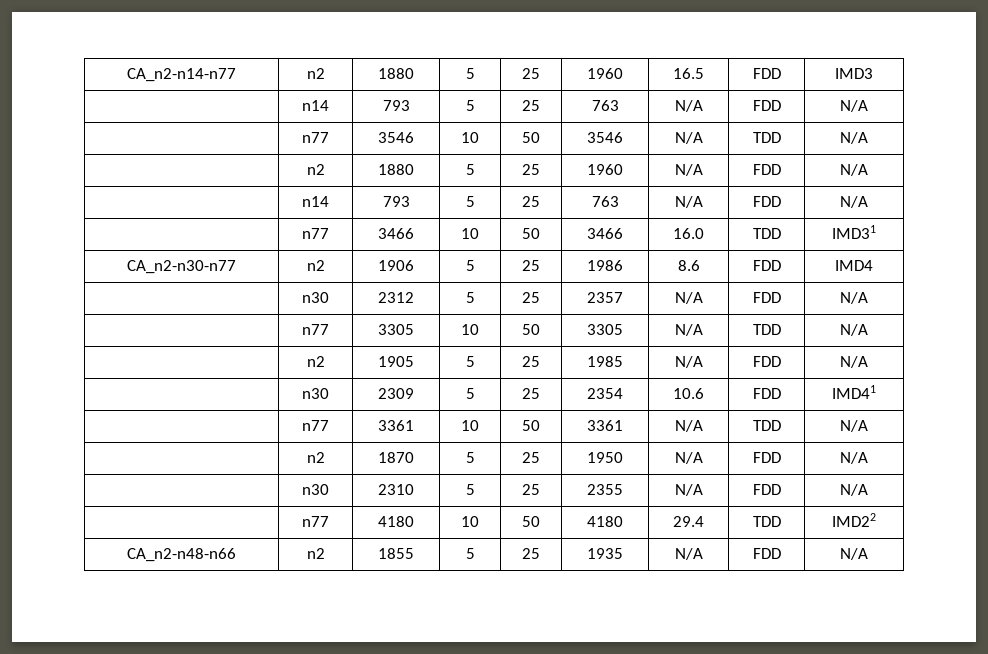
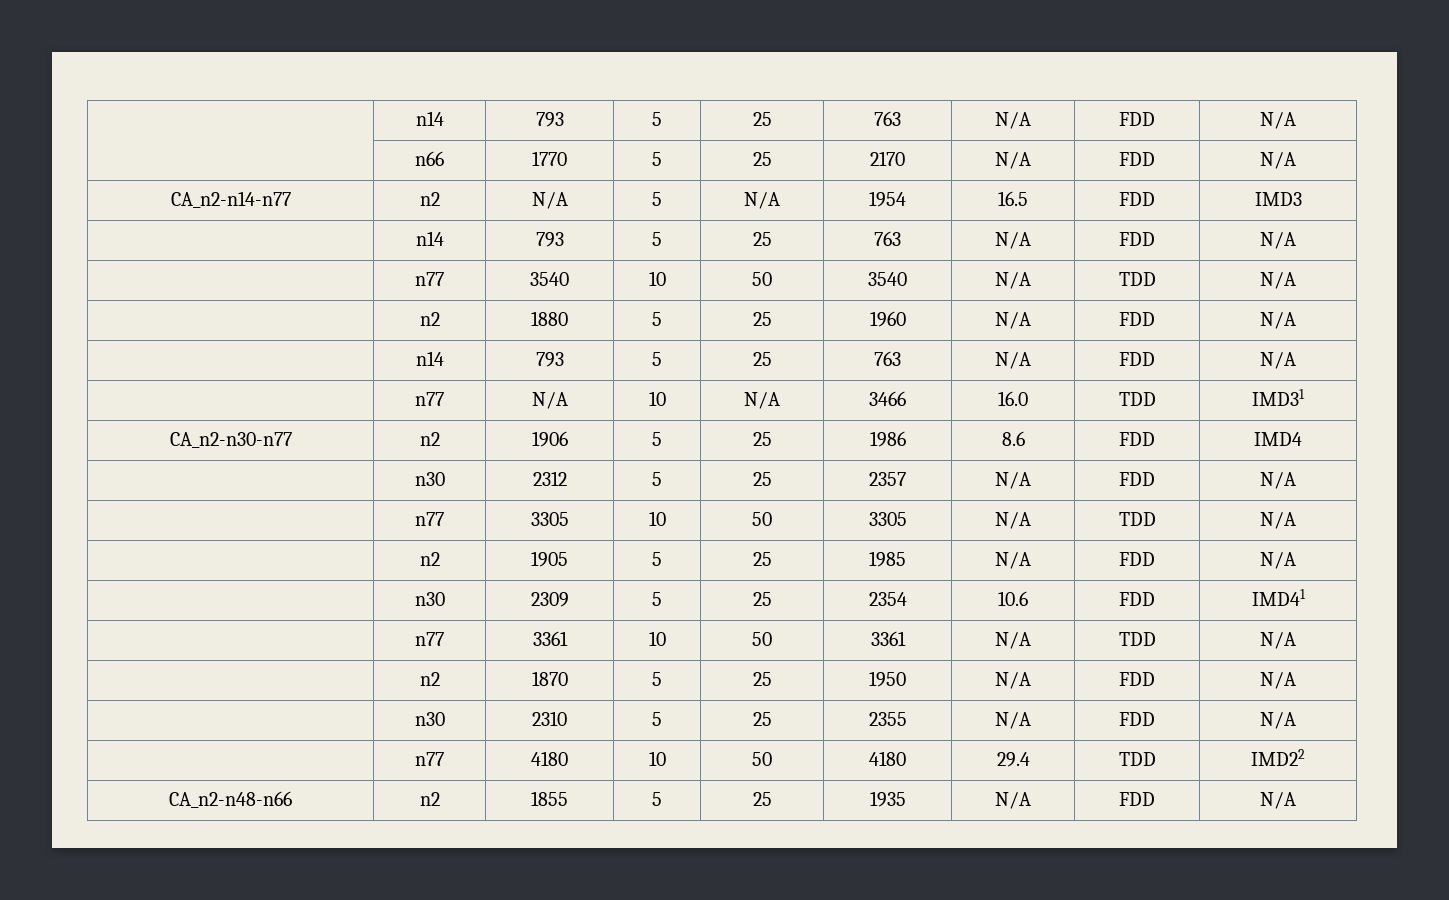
[127,68,236,82] [306,68,325,79] [378,68,414,79] [465,68,475,79] [522,68,540,79] [587,68,623,79] CA_n2-n14-n77 | n2 | 1880 | 5 | 25 | 1960 -> [415,111,444,126] [535,112,564,127] [652,112,662,126] [752,112,772,126] [874,111,901,126] [995,112,1031,129] [1119,112,1155,126] [1260,112,1296,129] [414,151,444,166] [532,151,567,166] [652,152,662,166] [752,152,772,166] [870,151,905,166] [995,152,1031,169] [1119,152,1155,166] [1260,152,1296,169] [170,191,291,208] [419,192,440,206] [531,192,568,209] [652,192,662,206] [744,192,780,209] [869,191,906,207] | n14 | 793 | 5 | 25 | 763 | N/A | FDD | N/A // | n66 | 1770 | 5 | 25 | 2170 | N/A | FDD | N/A // CA_n2-n14-n77 | n2 | N/A | 5 | N/A | 1954
[378,132,414,143] [461,132,479,143] [522,132,540,143] [587,132,623,143] 3546 | 10 | 50 | 3546 -> [530,272,569,286] [648,271,666,286] [752,272,772,286] [868,272,907,286] 3540 | 10 | 50 | 3540
[378,228,414,239] [461,228,479,239] [522,228,540,239] 3466 | 10 | 50 -> [531,392,568,409] [648,391,666,406] [744,392,780,409] N/A | 10 | N/A

